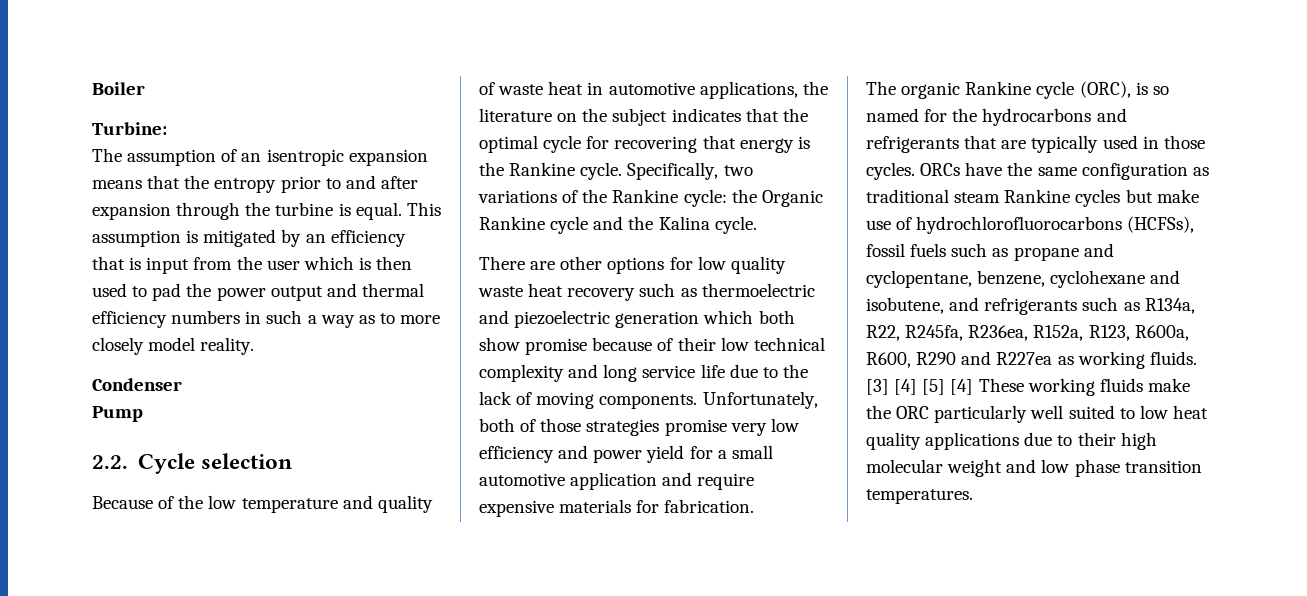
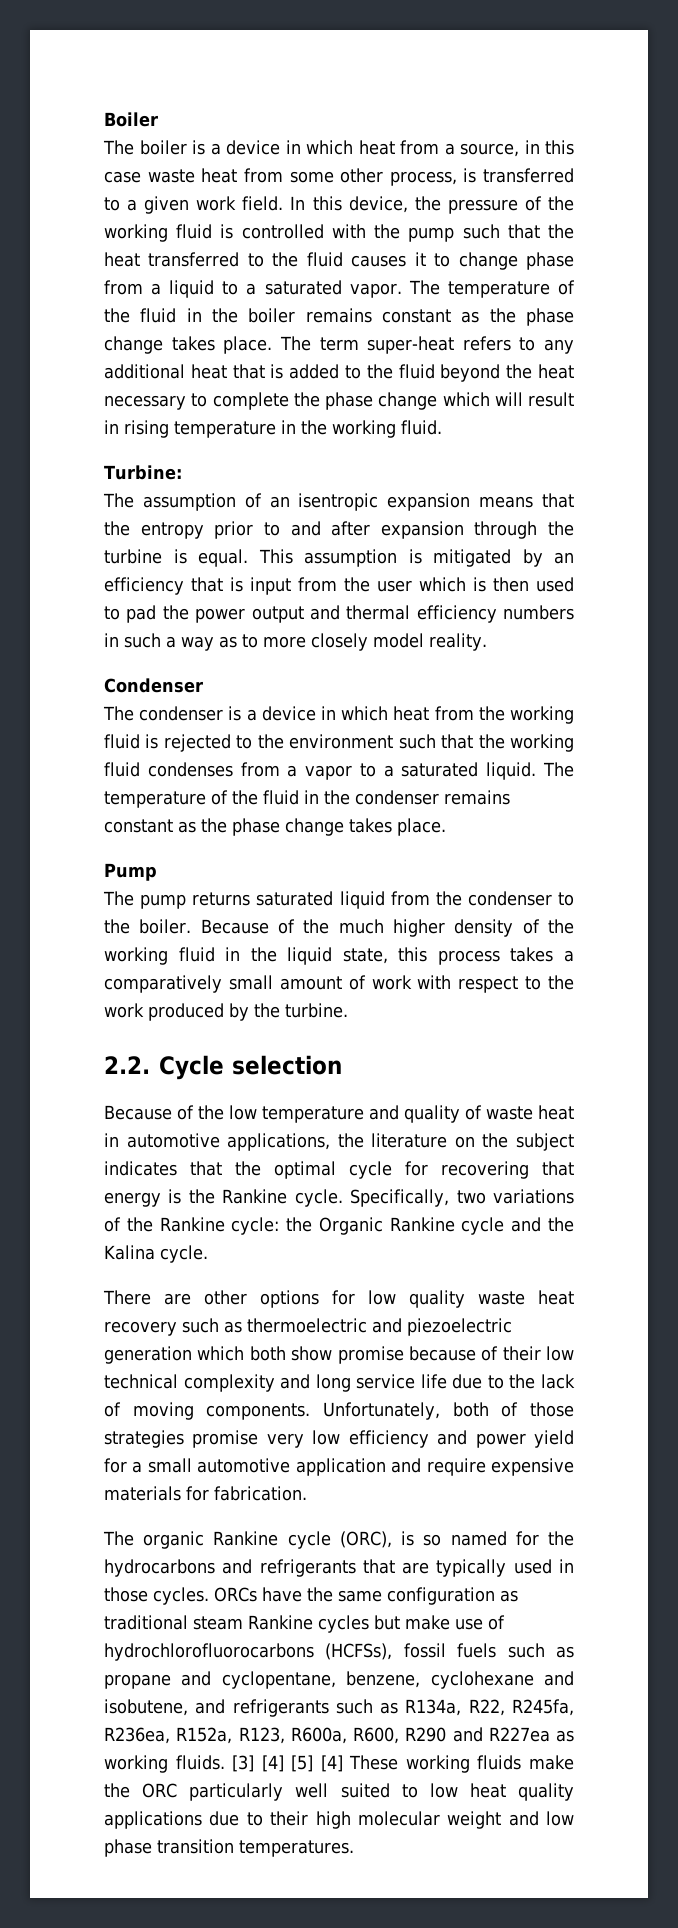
(145, 88) none -> [103,140,574,157] [104,168,574,186] [104,196,574,214] [104,224,574,242] [104,252,575,270] [104,280,575,298] [104,308,574,326] [104,336,574,354] [104,364,574,382] [104,392,574,410] [104,420,442,438] // The boiler is a device in which heat from a source, in this case waste heat from some other process, is transferred to a given work field. In this device, the pressure of the working fluid is controlled with the pump such that the heat transferred to the fluid causes it to change phase from a liquid to a saturated vapor. The temperature of the fluid in the boiler remains constant as the phase change takes place. The term super-heat refers to any additional heat that is added to the fluid beyond the heat necessary to complete the phase change which will result in rising temperature in the working fluid.
[92,406,143,422] Pump -> [103,706,574,724] [104,734,575,752] [104,762,574,780] [104,790,510,808] [104,818,446,836] [104,863,157,881] [103,891,574,909] [104,919,575,937] [104,947,574,965] [104,975,574,993] [104,1003,348,1021] The condenser is a device in which heat from the working fluid is rejected to the environment such that the working fluid condenses from a vapor to a saturated liquid. The temperature of the fluid in the condenser remains constant as the phase change takes place. // Pump // The pump returns saturated liquid from the condenser to the boiler. Because of the much higher density of the working fluid in the liquid state, this process takes a comparatively small amount of work with respect to the work produced by the turbine.

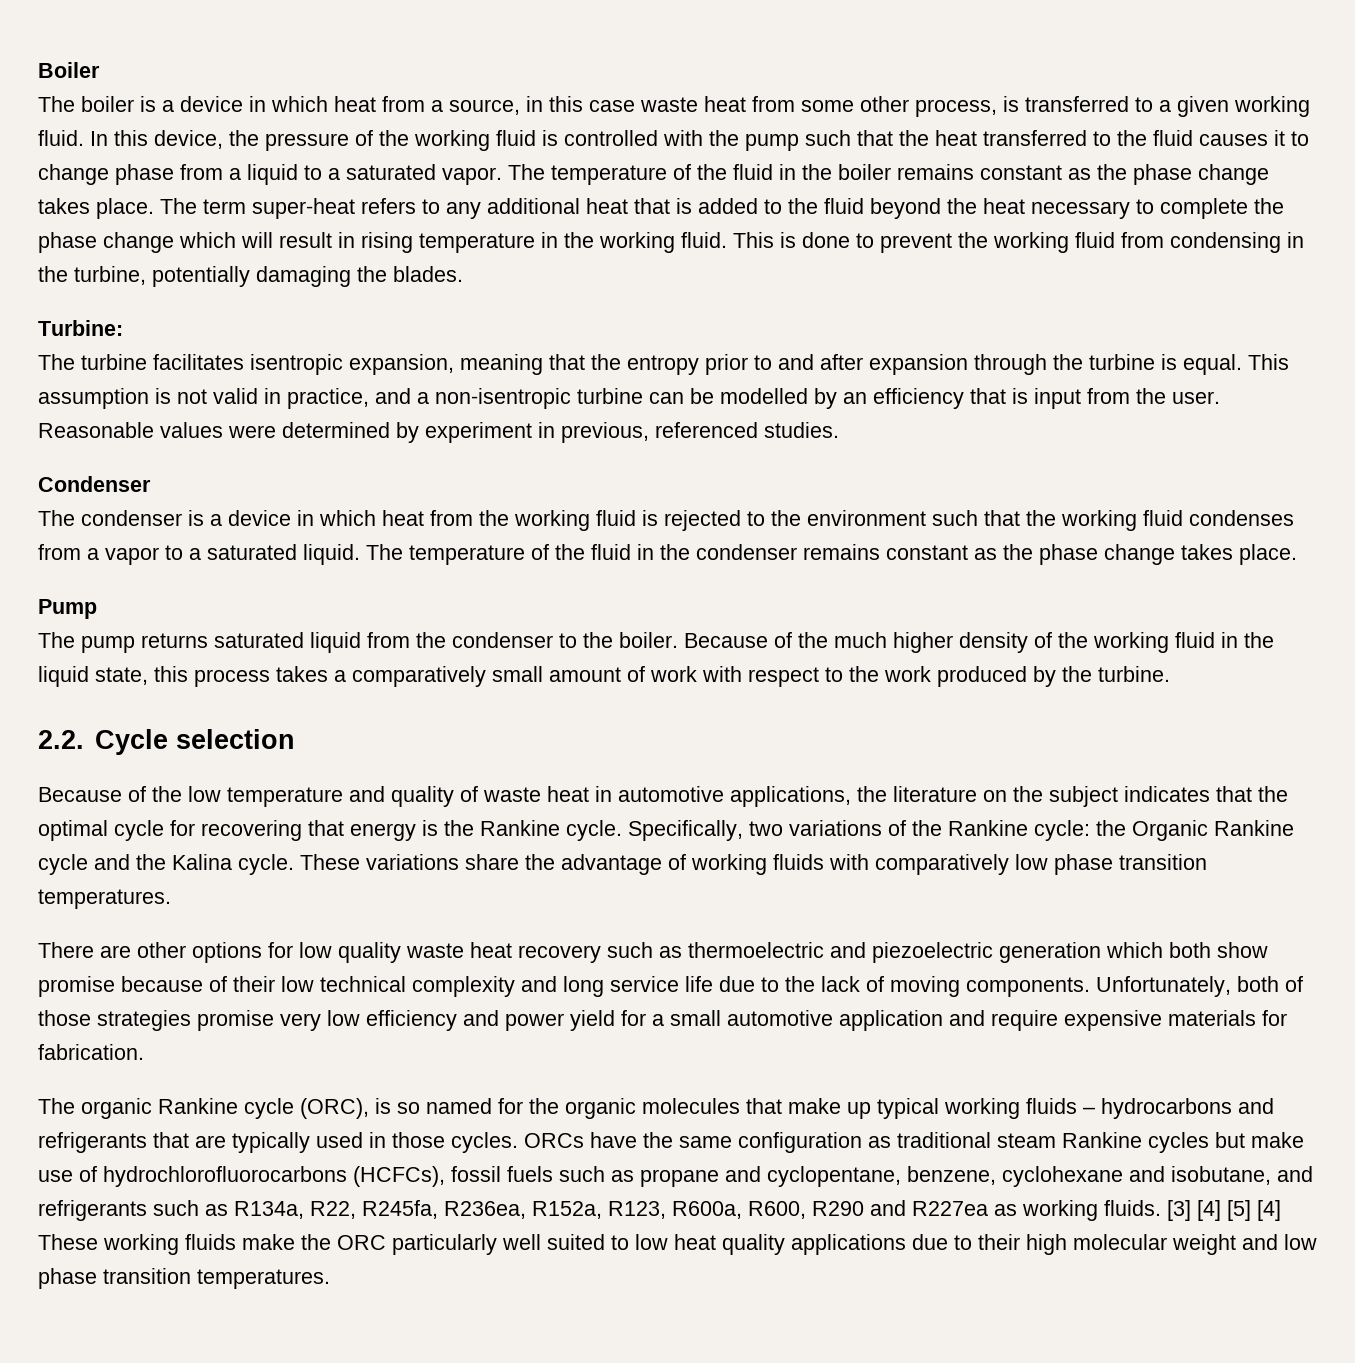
[196,196,284,211] work field. -> [1234,96,1310,117] [38,130,84,146] working fluid.
[104,465,182,480] [103,493,534,511] // Turbine: // The assumption of an isentropic expansion means -> [733,232,1304,253] [38,266,463,287] [38,320,123,336] [38,354,543,375] This is done to prevent the working fluid from condensing in the turbine, potentially damaging the blades. // Turbine: // The turbine facilitates isentropic expansion, meaning
[433,549,511,567] mitigated -> [177,388,808,409] not valid in practice, and a non-isentropic turbine can be modelled
[377,577,574,592] [104,605,574,623] [104,633,487,651] user which is then used to pad the power output and thermal efficiency numbers in such a way as to more closely model reality. -> [1172,391,1220,404] [38,422,839,443] user. Reasonable values were determined by experiment in previous, referenced studies.
(208, 1254) none -> [300,854,1207,875] [38,889,171,909] These variations share the advantage of working fluids with comparatively low phase transition temperatures.
(574, 1538) none -> [565,1098,1095,1119] organic molecules that make up typical working fluids –
[325,1643,393,1660] (HCFSs), -> [353,1166,445,1187] (HCFCs),
[104,1699,188,1716] isobutene, -> [1171,1166,1271,1185] isobutane,

